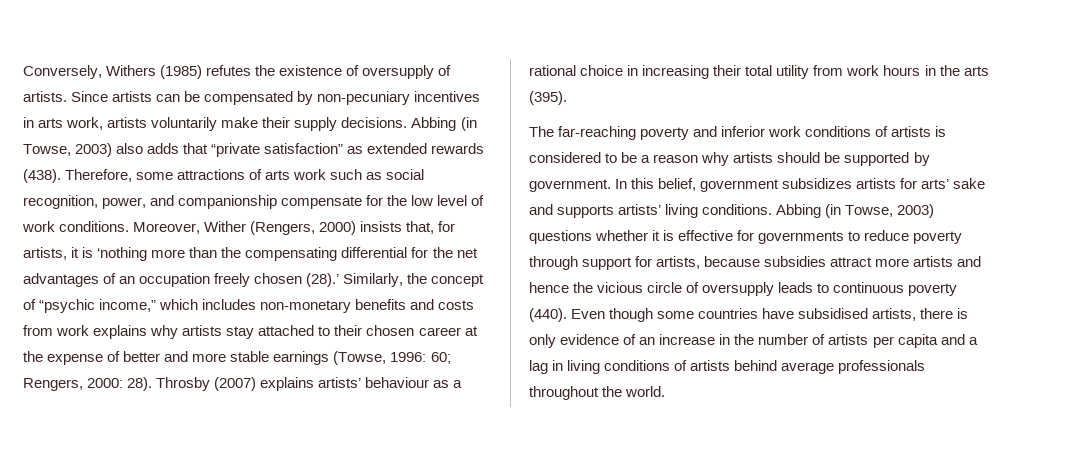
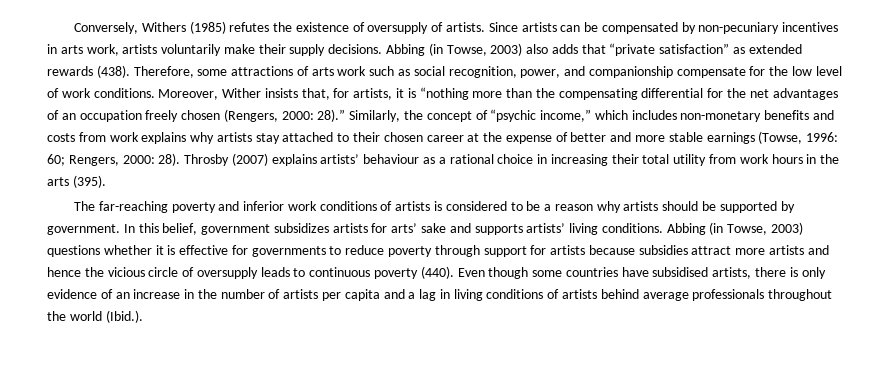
[250,221,357,235] (Rengers, 2000) -> (262, 93) none
[97,247,148,261] ‘nothing -> [419,87,469,100] “nothing
[306,273,340,287] (28).’ -> [223,109,346,122] (Rengers, 2000: 28).”
[656,256,701,269] artists, -> [550,245,586,255] artists
[625,386,666,397] world. -> [69,310,143,323] world (Ibid.).

